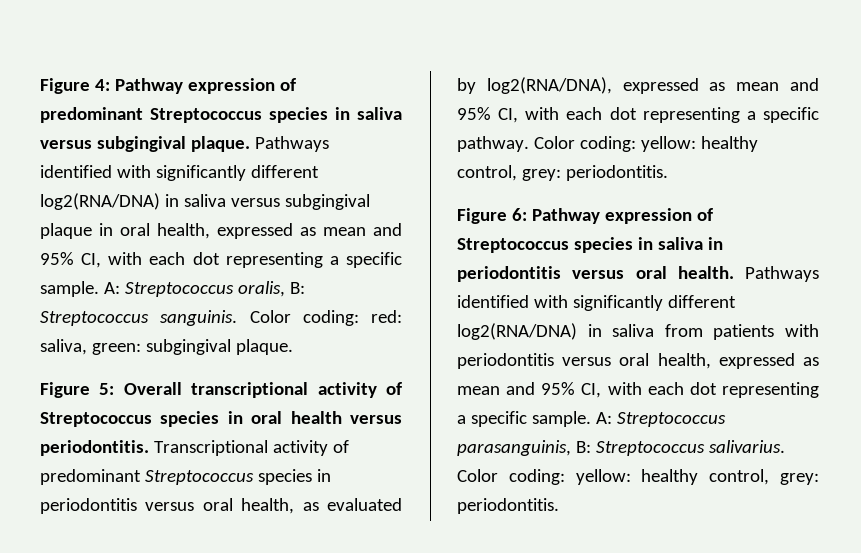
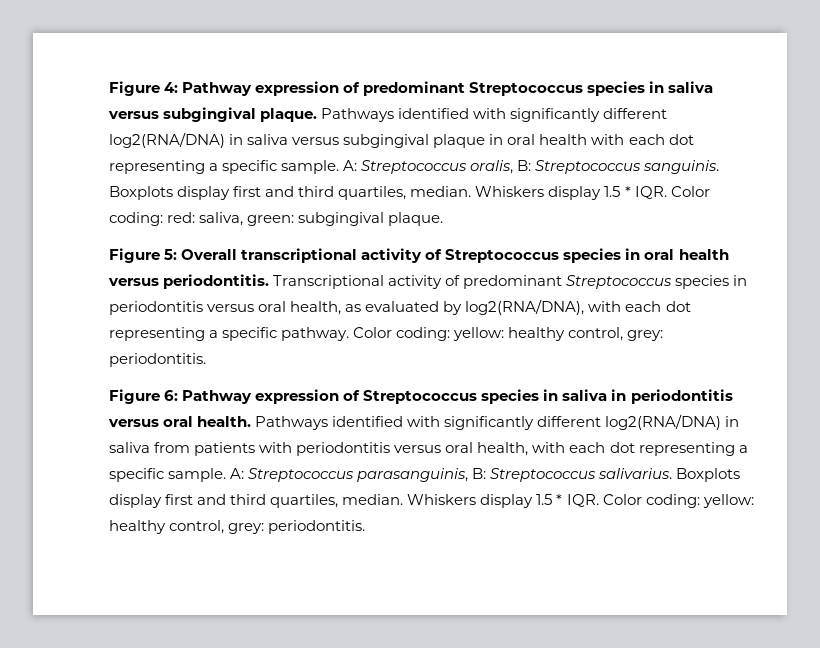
[157,223,402,239] [40,252,102,268] health, expressed as mean and 95% CI, -> [539,134,588,145] health
(238, 318) none -> [109,186,667,200] Boxplots display first and third quartiles, median. Whiskers display 1.5 * IQR.
[622,78,819,94] [457,107,519,123] expressed as mean and 95% CI, -> (585, 307) none
[718,353,819,369] [457,382,602,398] expressed as mean and 95% CI, -> (529, 449) none
(785, 446) none -> [676,468,741,482] [109,494,599,508] Boxplots display first and third quartiles, median. Whiskers display 1.5 * IQR.

